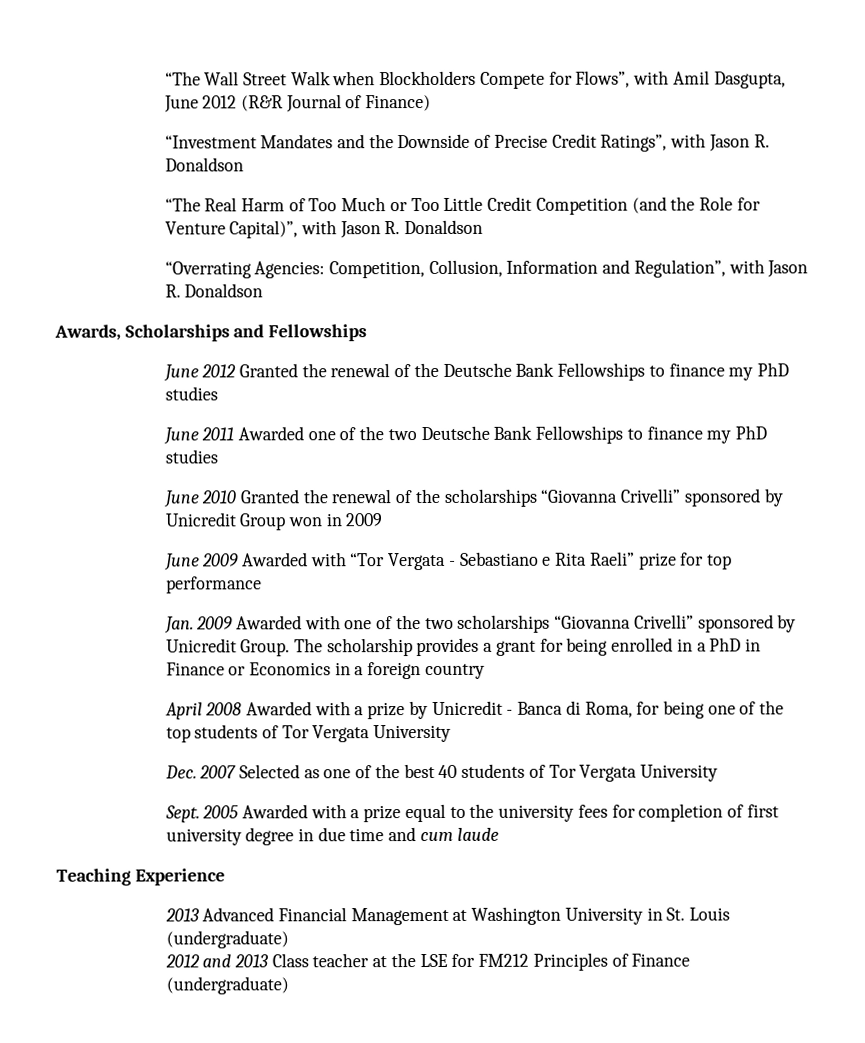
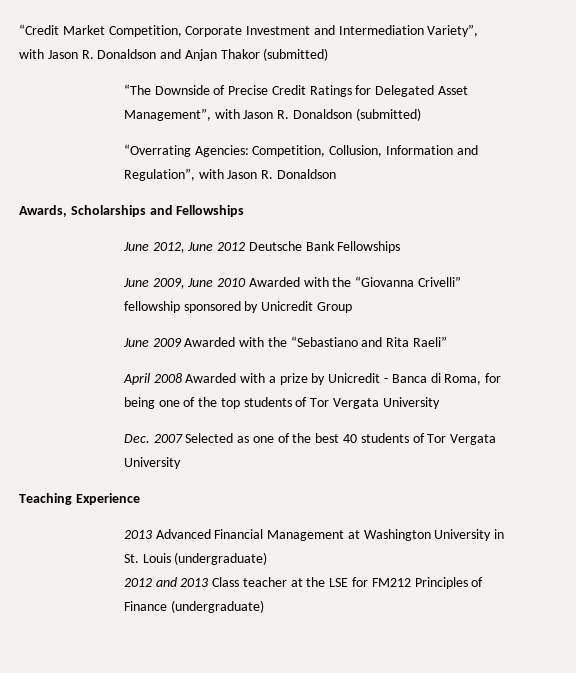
[164,70,786,89] [163,94,432,113] [164,133,770,152] [164,157,244,172] [164,196,761,215] [164,219,484,239] “The Wall Street Walk when Blockholders Compete for Flows”, with Amil Dasgupta, June 2012 (R&R Journal of Finance) // “Investment Mandates and the Downside of Precise Credit Ratings”, with Jason R. Donaldson // “The Real Harm of Too Much or Too Little Credit Competition (and the Role for Venture Capital)”, with Jason R. Donaldson -> [19,24,479,37] [19,48,329,61] [123,84,468,97] [123,108,421,121] “Credit Market Competition, Corporate Investment and Intermediation Variety”, with Jason R. Donaldson and Anjan Thakor (submitted) // “The Downside of Precise Credit Ratings for Delegated Asset Management”, with Jason R. Donaldson (submitted)
[201,362,789,381] [164,386,218,401] [162,425,767,445] [164,449,218,464] [162,488,681,508] 2012 Granted the renewal of the Deutsche Bank Fellowships to finance my PhD studies // June 2011 Awarded one of the two Deutsche Bank Fellowships to finance my PhD studies // June 2010 Granted the renewal of the scholarships “Giovanna Crivelli” -> [152,241,401,253] [122,276,461,289] [123,301,180,313] 2012, June 2012 Deutsche Bank Fellowships // June 2009, June 2010 Awarded with the “Giovanna Crivelli” fellowship
[287,513,384,527] won in 2009 -> (352, 307) none
[350,551,732,571] [165,576,262,594] [163,614,797,634] [165,637,761,657] [165,662,485,680] “Tor Vergata - Sebastiano e Rita Raeli” prize for top performance // Jan. 2009 Awarded with one of the two scholarships “Giovanna Crivelli” sponsored by Unicredit Group. The scholarship provides a grant for being enrolled in a PhD in Finance or Economics in a foreign country -> [267,336,447,347] the “Sebastiano and Rita Raeli”
[164,803,779,823] [165,827,499,846] // Sept. 2005 Awarded with a prize equal to the university fees for completion of first university degree in due time and cum laude -> (181, 463) none

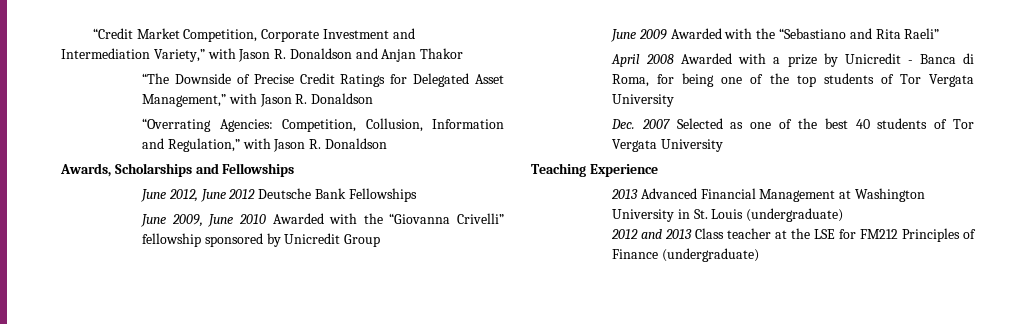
[427,24,479,37] Variety”, -> [153,49,205,62] Variety,”
[263,48,329,61] (submitted) -> (464, 53) none
[123,108,421,121] Management”, with Jason R. Donaldson (submitted) -> [142,93,374,107] Management,” with Jason R. Donaldson
[123,168,195,181] Regulation”, -> [167,138,240,152] Regulation,”

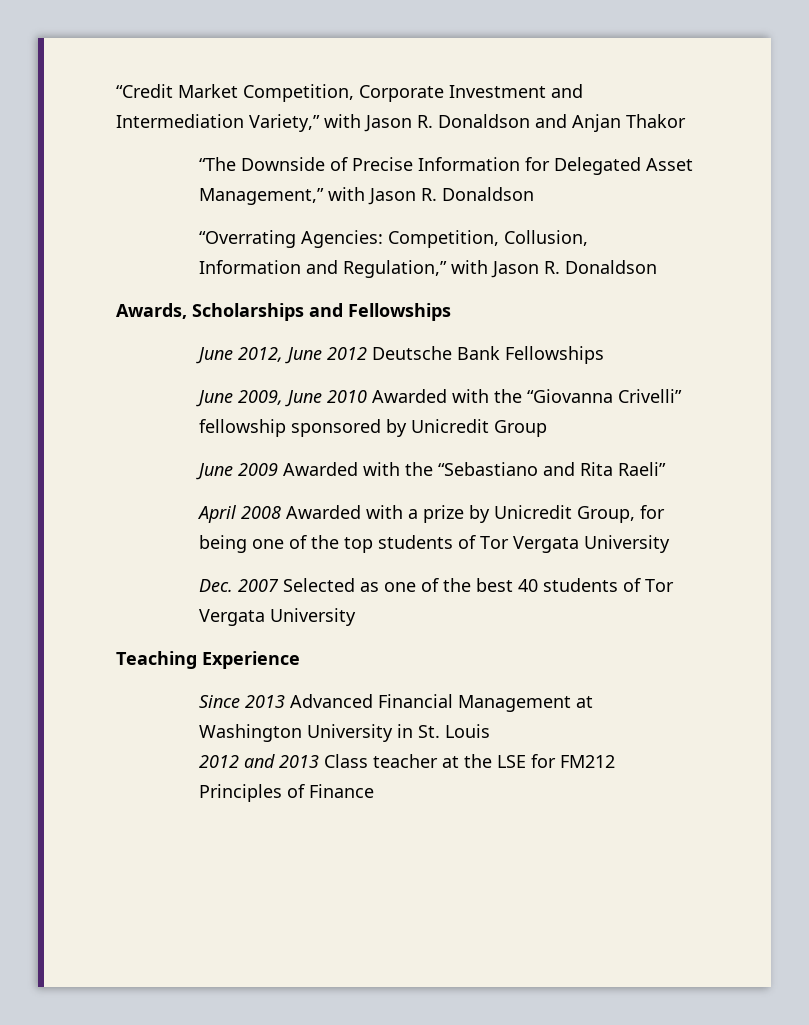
[299,73,386,87] Credit Ratings -> [417,157,520,171] Information
[907,53,975,64] [612,74,650,87] - Banca di Roma, -> [576,506,635,523] Group,
(658, 170) none -> [198,695,240,708] Since
[746,208,844,222] (undergraduate) -> (490, 731) none
[661,248,759,262] (undergraduate) -> (374, 791) none

